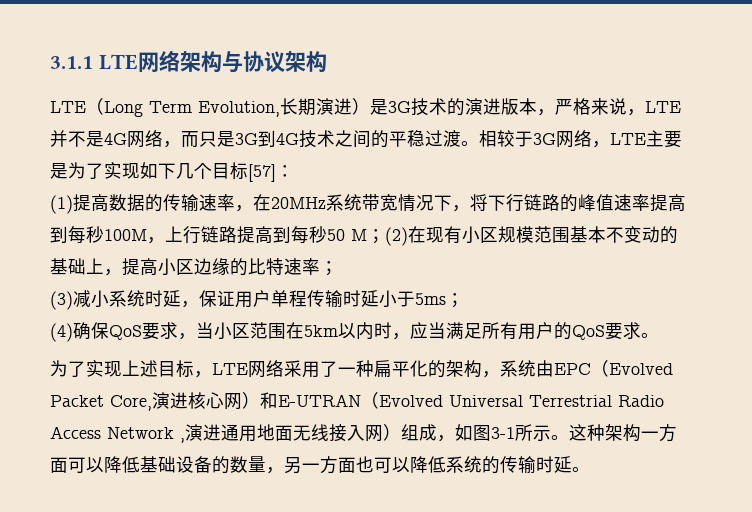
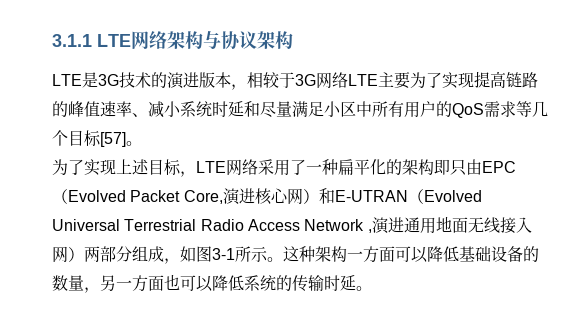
[86,98,370,117] （Long Term Evolution,长期演进） -> (82, 80) none
[555,98,681,116] [50,130,479,148] 严格来说，LTE并不是4G网络，而只是3G到4G技术之间的平稳过渡。 -> (247, 87) none
[592,141,610,148] ， -> (348, 80) none
[50,162,294,182] [50,194,686,214] [50,226,678,246] [50,258,338,276] [50,290,464,310] [50,322,641,342] 是为了实现如下几个目标[57]： // (1)提高数据的传输速率，在20MHz系统带宽情况下，将下行链路的峰值速率提高到每秒100M，上行链路提高到每秒50 M；(2)在现有小区规模范围基本不变动的基础上，提高小区边缘的比特速率； // (3)减小系统时延，保证用户单程传输时延小于5ms； // (4)确保QoS要求，当小区范围在5km以内时，应当满足所有用户的QoS要求 -> [410,71,538,89] [52,101,548,118] [52,130,126,147] 为了实现提高链路的峰值速率、减小系统时延和尽量满足小区中所有用户的QoS需求等几个目标[57]
[482,360,536,378] ，系统 -> [434,159,466,176] 即只
(401, 432) none -> [84,246,132,262] 两部分

